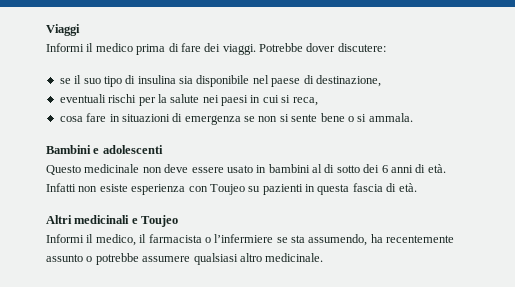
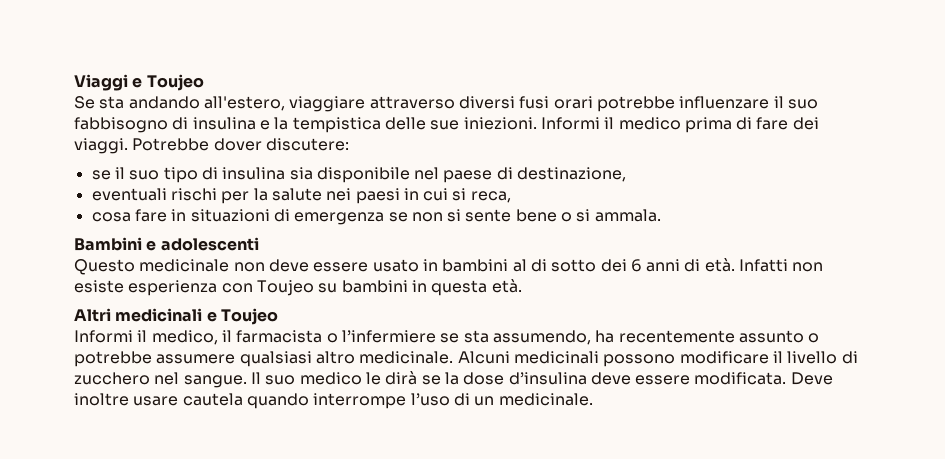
(80, 30) // -> [132,74,204,91] [74,96,818,112] [74,117,537,133] e Toujeo // Se sta andando all'estero, viaggiare attraverso diversi fusi orari potrebbe influenzare il suo fabbisogno di insulina e la tempistica delle sue iniezioni.
[262,184,303,195] pazienti -> [341,280,408,293] bambini
[352,183,397,192] fascia di -> (488, 288) none
(324, 257) none -> [457,351,858,367] [74,371,833,388] [74,393,593,409] Alcuni medicinali possono modificare il livello di zucchero nel sangue. Il suo medico le dirà se la dose d’insulina deve essere modificata. Deve inoltre usare cautela quando interrompe l’uso di un medicinale.

